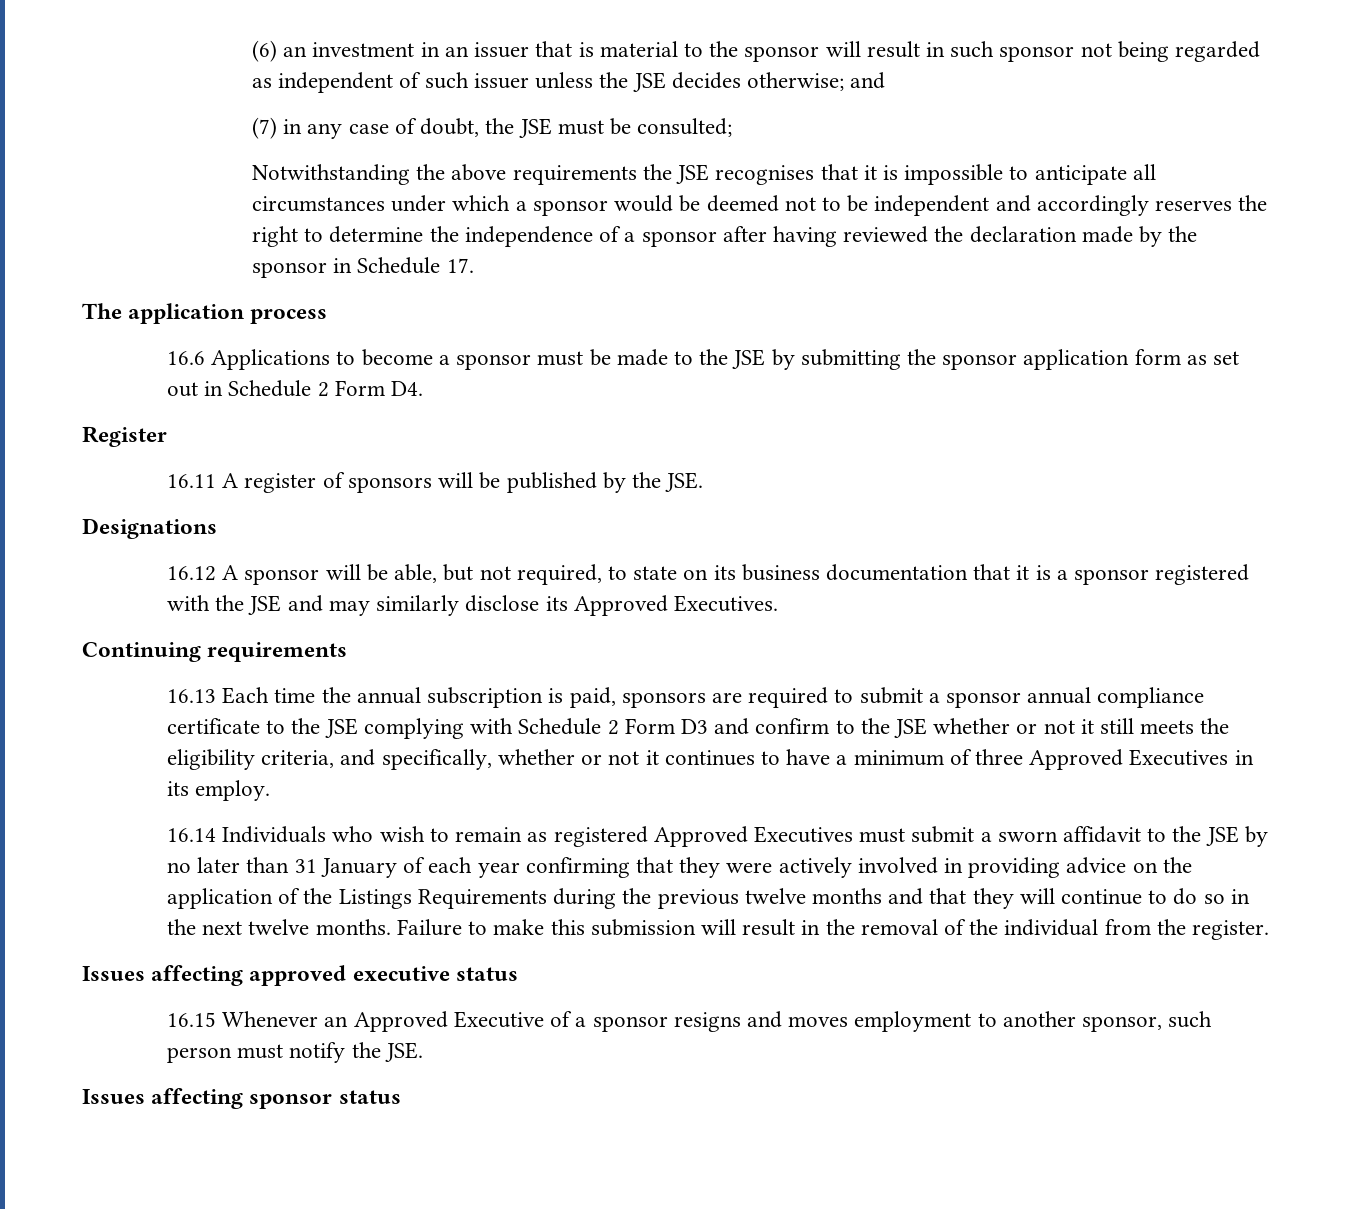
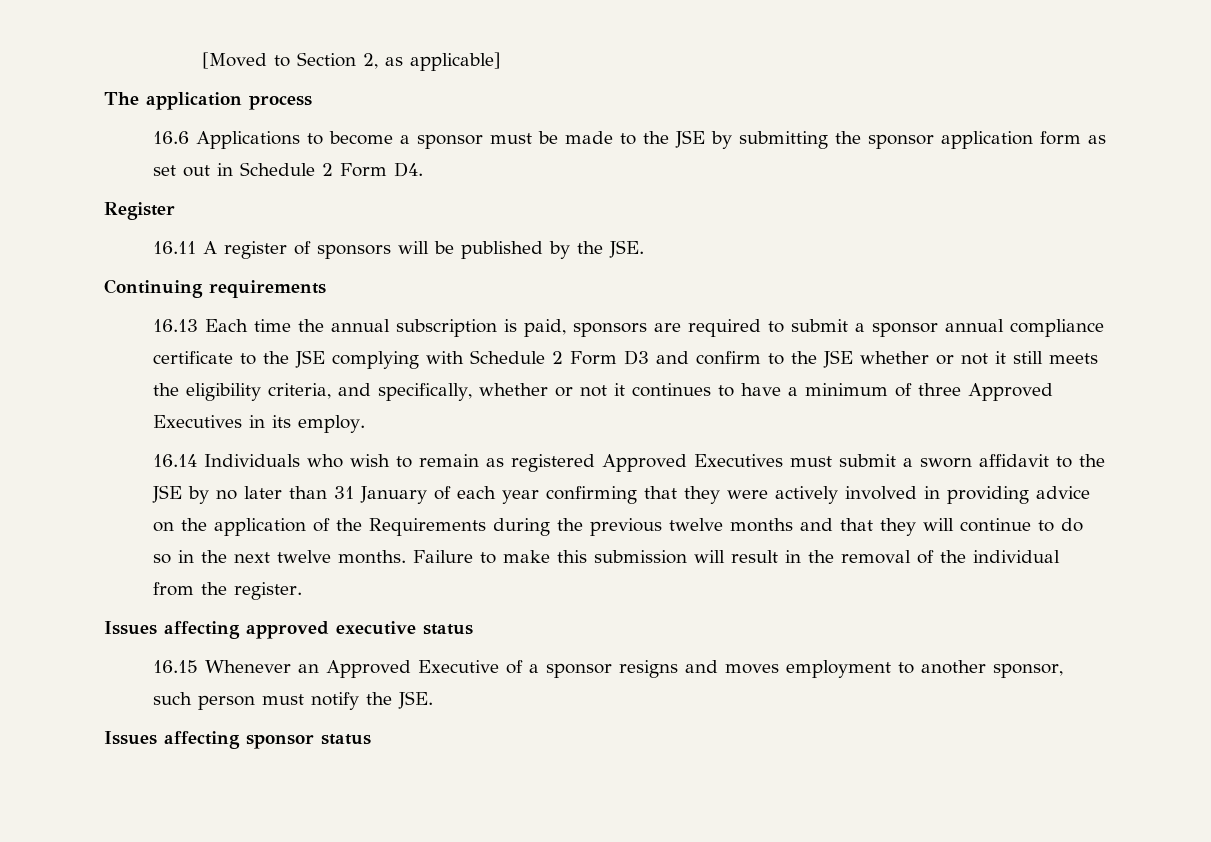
[252,40,1261,62] [252,72,886,93] [252,117,733,139] [252,164,1156,185] [252,195,1268,216] [252,226,1198,247] [252,257,474,278] (6) an investment in an issuer that is material to the sponsor will result in such sponsor not being regarded as independent of such issuer unless the JSE decides otherwise; and // (7) in any case of doubt, the JSE must be consulted; // Notwithstanding the above requirements the JSE recognises that it is impossible to anticipate all circumstances under which a sponsor would be deemed not to be independent and accordingly reserves the right to determine the independence of a sponsor after having reviewed the declaration made by the sponsor in Schedule 17. -> [202,52,502,71] [Moved to Section 2, as applicable]
[82,518,217,539] [167,564,1250,585] [167,595,778,616] // Designations // 16.12 A sponsor will be able, but not required, to state on its business documentation that it is a sponsor registered with the JSE and may similarly disclose its Approved Executives. -> (645, 249) none
[338,889,412,909] Listings -> (363, 524) none

